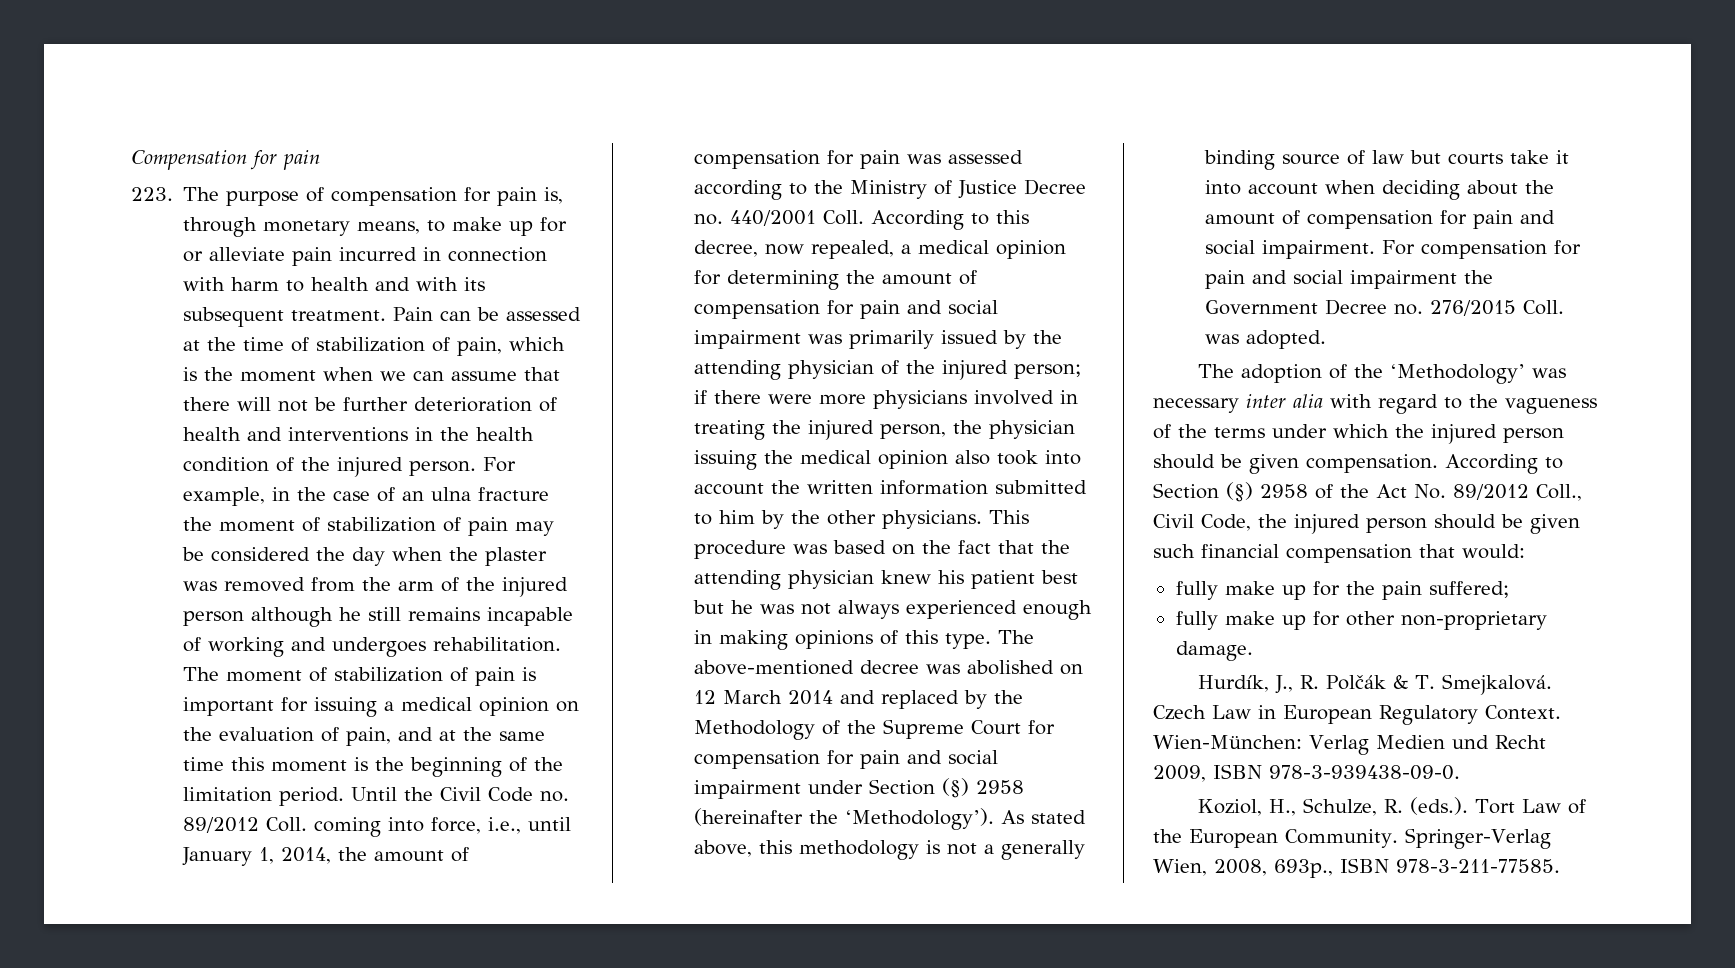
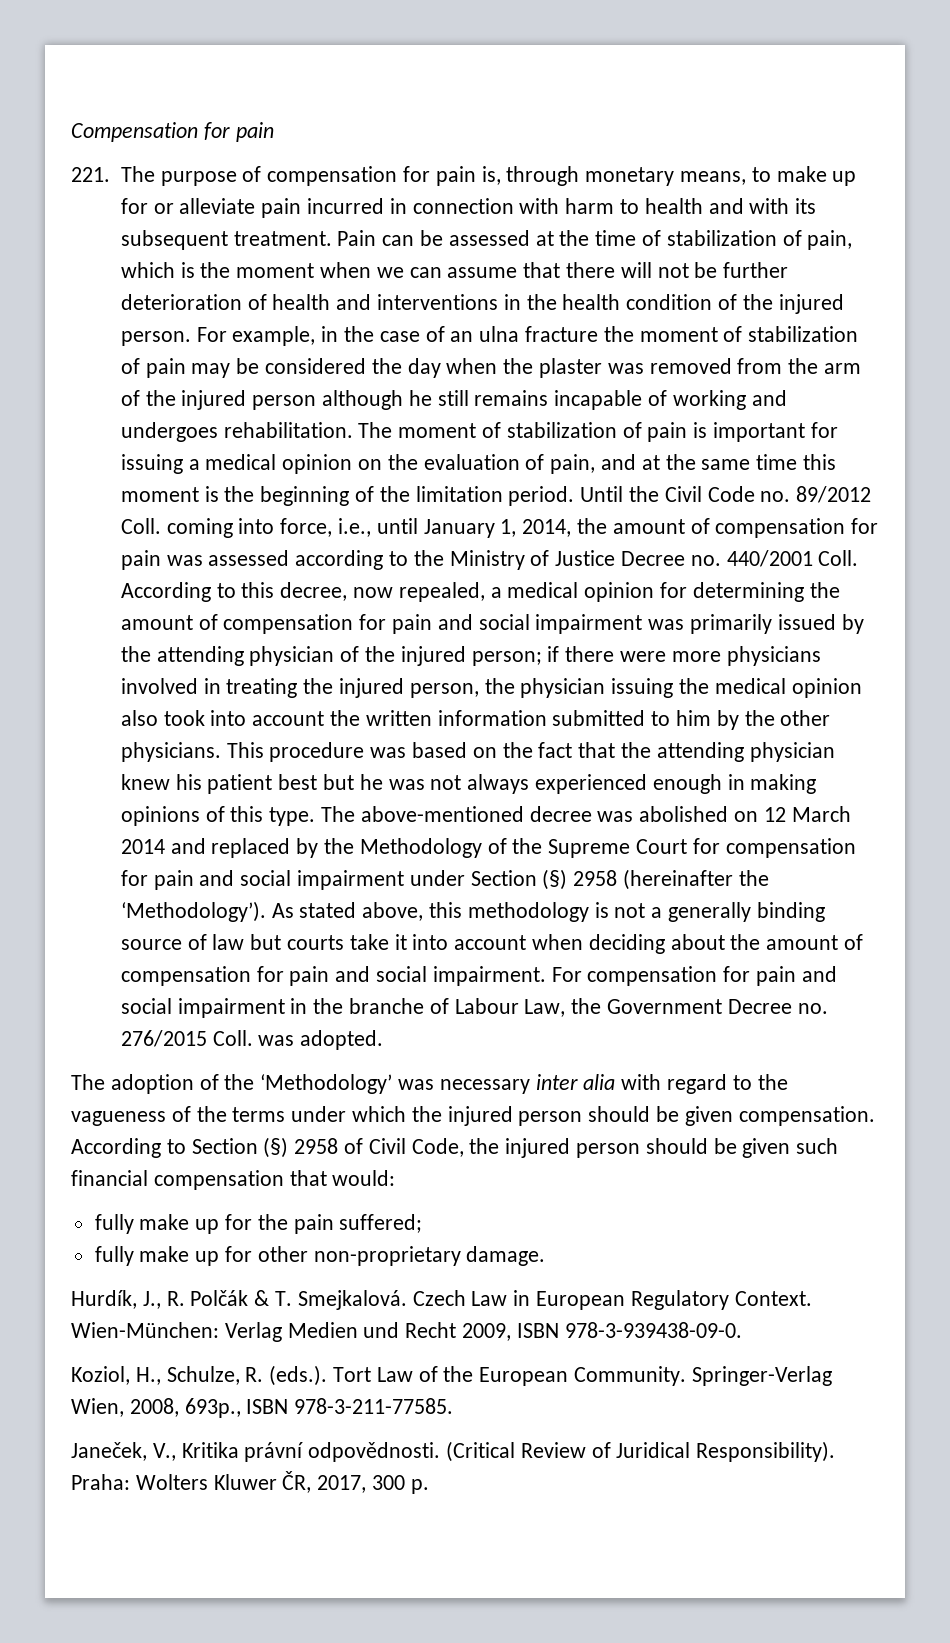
[131,187,173,201] 223. -> [71,167,110,182] 221.
(1458, 279) none -> [290,998,566,1017] in the branche of Labour Law,
[1340,484,1582,501] the Act No. 89/2012 Coll., -> (364, 1146) none
(1560, 866) none -> [71,1441,836,1462] [71,1471,429,1494] // Janeček, V., Kritika právní odpovědnosti. (Critical Review of Juridical Responsibility). Praha: Wolters Kluwer ČR, 2017, 300 p.

